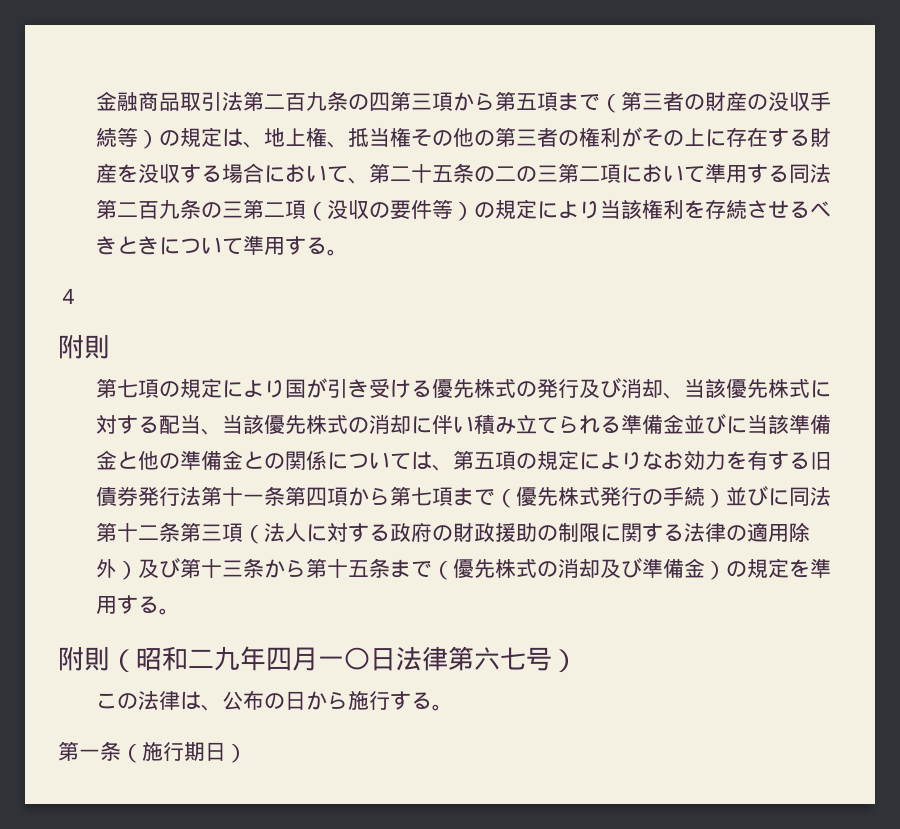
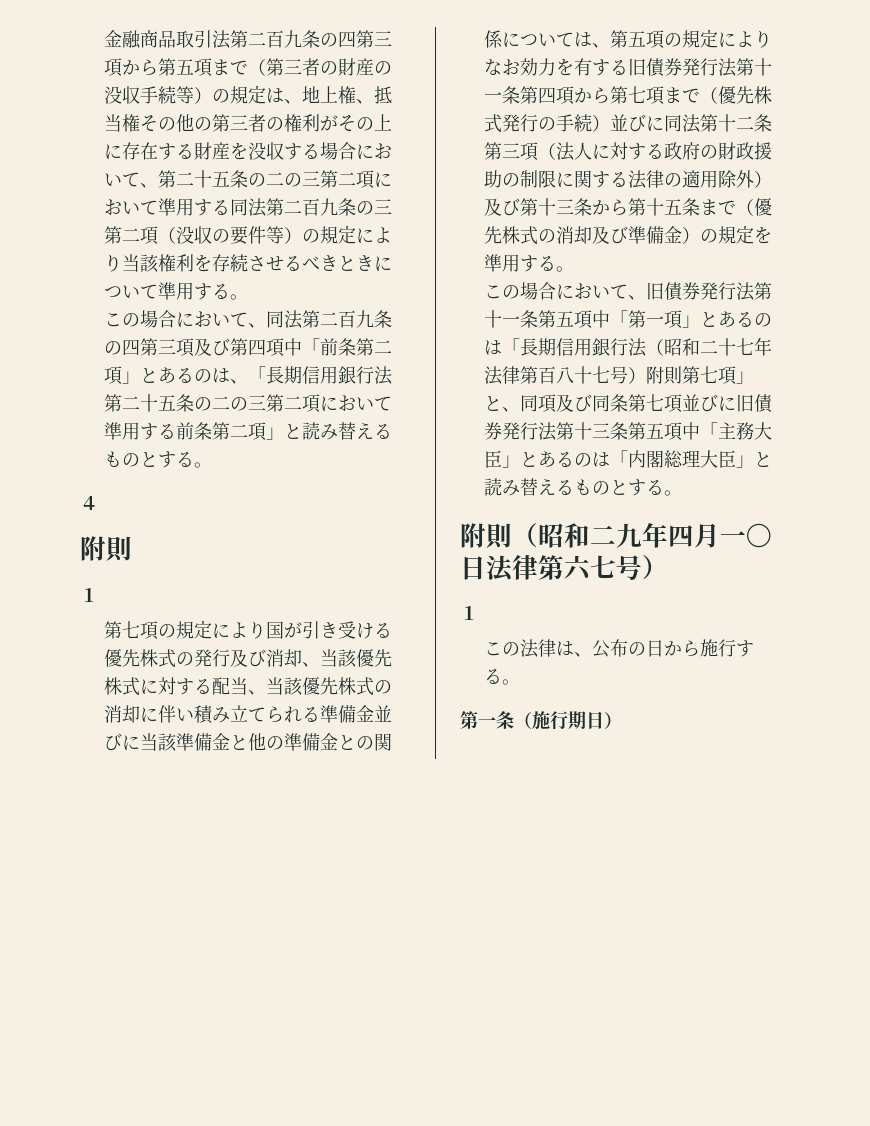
(349, 252) none -> [104,310,393,329] [104,338,393,357] [104,366,394,385] [104,394,393,413] [104,422,393,441] [104,451,213,468] // この場合において、同法第二百九条の四第三項及び第四項中「前条第二項」とあるのは、「長期信用銀行法第二十五条の二の三第二項において準用する前条第二項」と読み替えるものとする。
(110, 346) none -> [80,588,98,602] // １
(181, 611) none -> [484,282,773,301] [484,310,773,329] [484,337,773,357] [484,366,755,385] [484,394,775,413] [484,422,773,441] [484,450,773,468] [484,478,683,496] // この場合において、旧債券発行法第十一条第五項中「第一項」とあるのは「長期信用銀行法（昭和二十七年法律第百八十七号）附則第七項」と、同項及び同条第七項並びに旧債券発行法第十三条第五項中「主務大臣」とあるのは「内閣総理大臣」と読み替えるものとする。
(578, 661) none -> [460,606,478,620] // １

